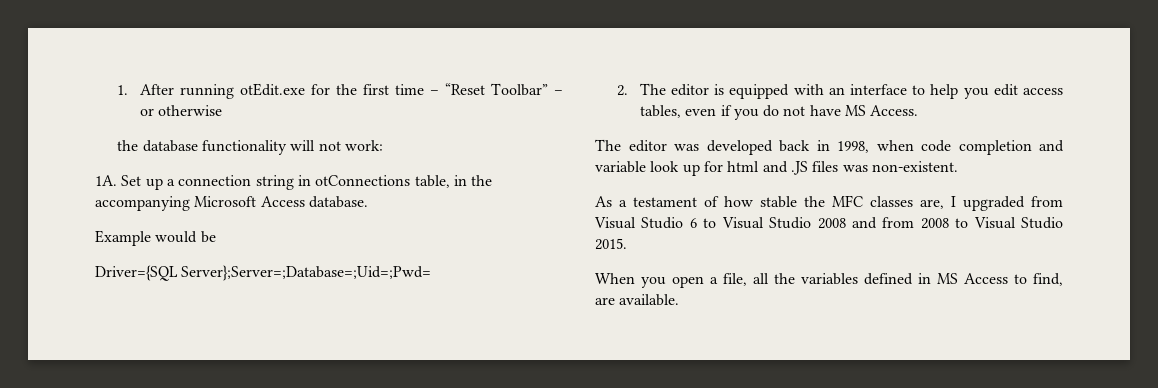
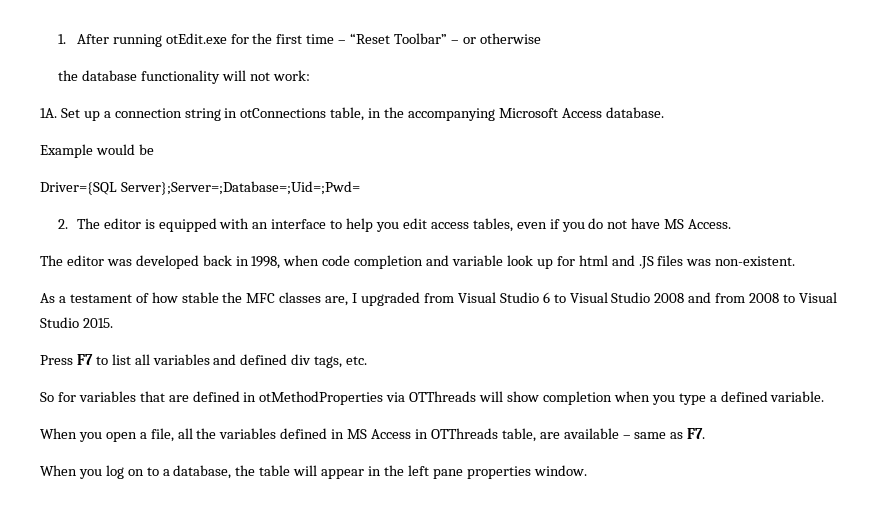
(627, 244) none -> [40,354,368,368] [40,391,825,405] // Press F7 to list all variables and defined div tags, etc. // So for variables that are defined in otMethodProperties via OTThreads will show completion when you type a defined variable.
[1014,273,1063,286] [595,294,680,306] to find, are available. -> [414,428,706,442] [40,465,587,479] in OTThreads table, are available – same as F7. // When you log on to a database, the table will appear in the left pane properties window.

